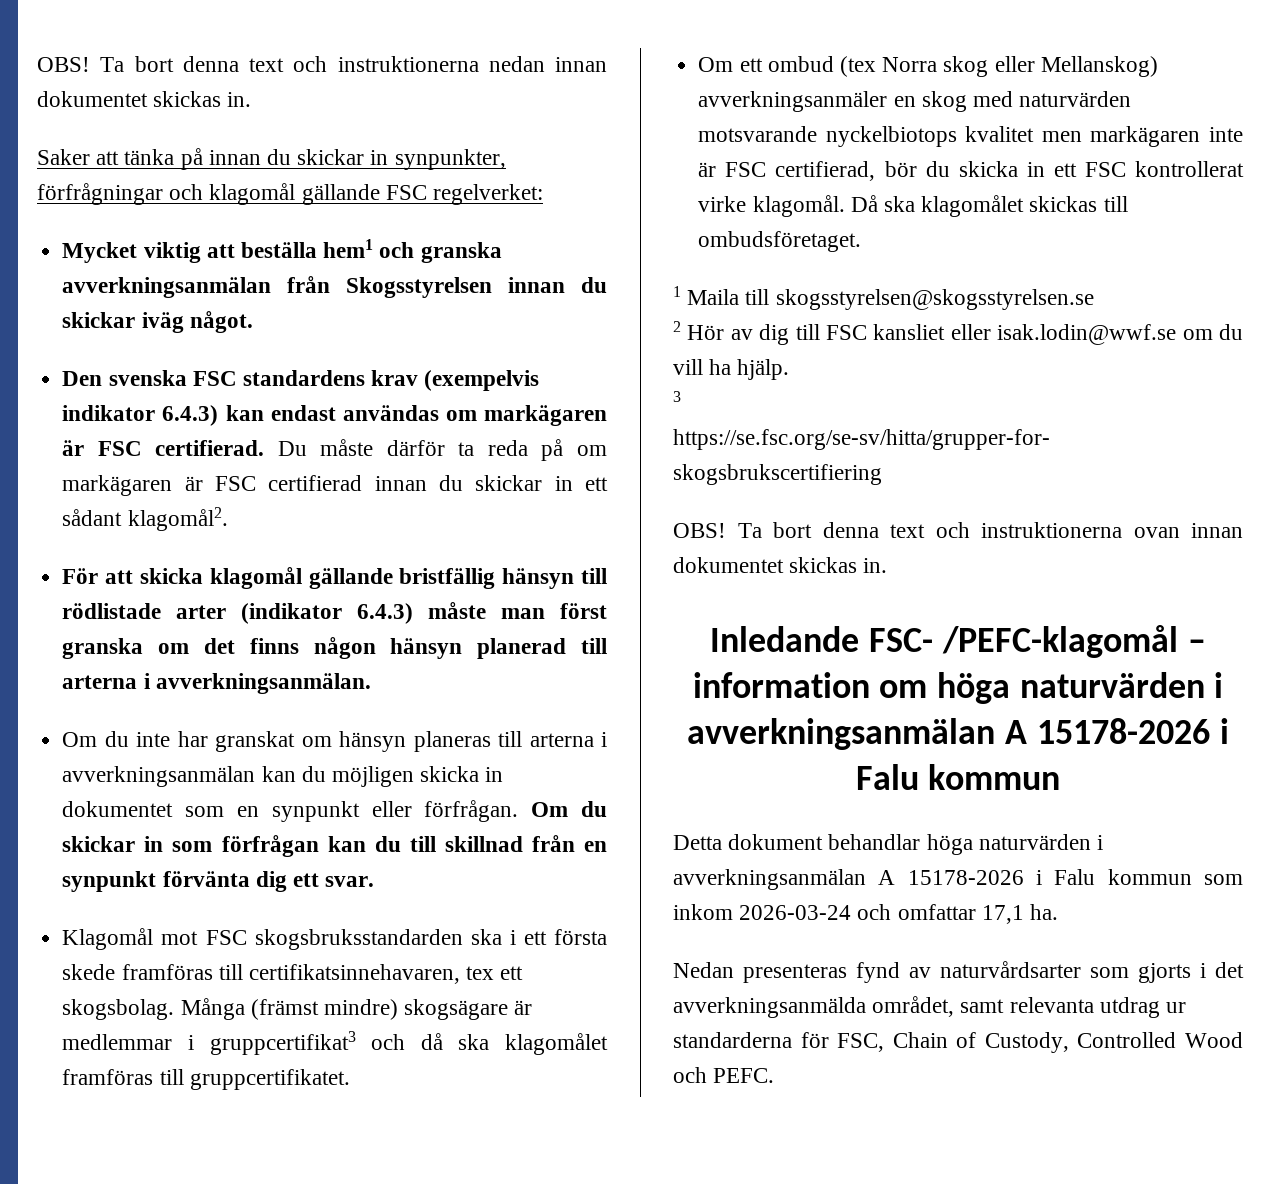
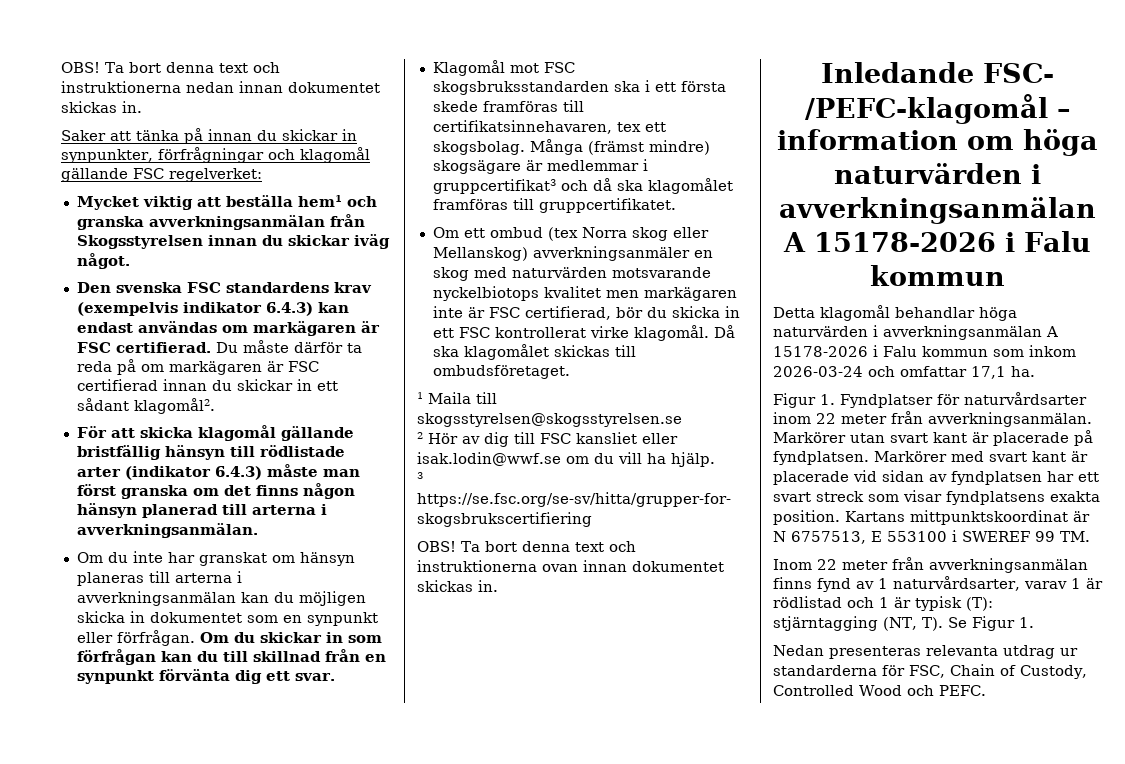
[728,834,824,850] dokument -> [820,305,890,321] klagomål
[673,961,1244,983] [673,996,1005,1018] Nedan presenteras fynd av naturvårdsarter som gjorts i det avverkningsanmälda området, samt -> [773,392,1087,408] [773,411,1092,427] [773,430,1093,446] [773,451,1088,465] [773,470,1099,485] [773,490,1100,505] [773,510,1090,525] [773,530,1090,544] [773,557,1088,573] [773,576,1103,592] [773,596,993,611] [773,616,1034,631] [773,645,921,659] Figur 1. Fyndplatser för naturvårdsarter inom 22 meter från avverkningsanmälan. Markörer utan svart kant är placerade på fyndplatsen. Markörer med svart kant är placerade vid sidan av fyndplatsen har ett svart streck som visar fyndplatsens exakta position. Kartans mittpunktskoordinat är N 6757513, E 553100 i SWEREF 99 TM. // Inom 22 meter från avverkningsanmälan finns fynd av 1 naturvårdsarter, varav 1 är rödlistad och 1 är typisk (T): stjärntagging (NT, T). Se Figur 1. // Nedan presenteras

